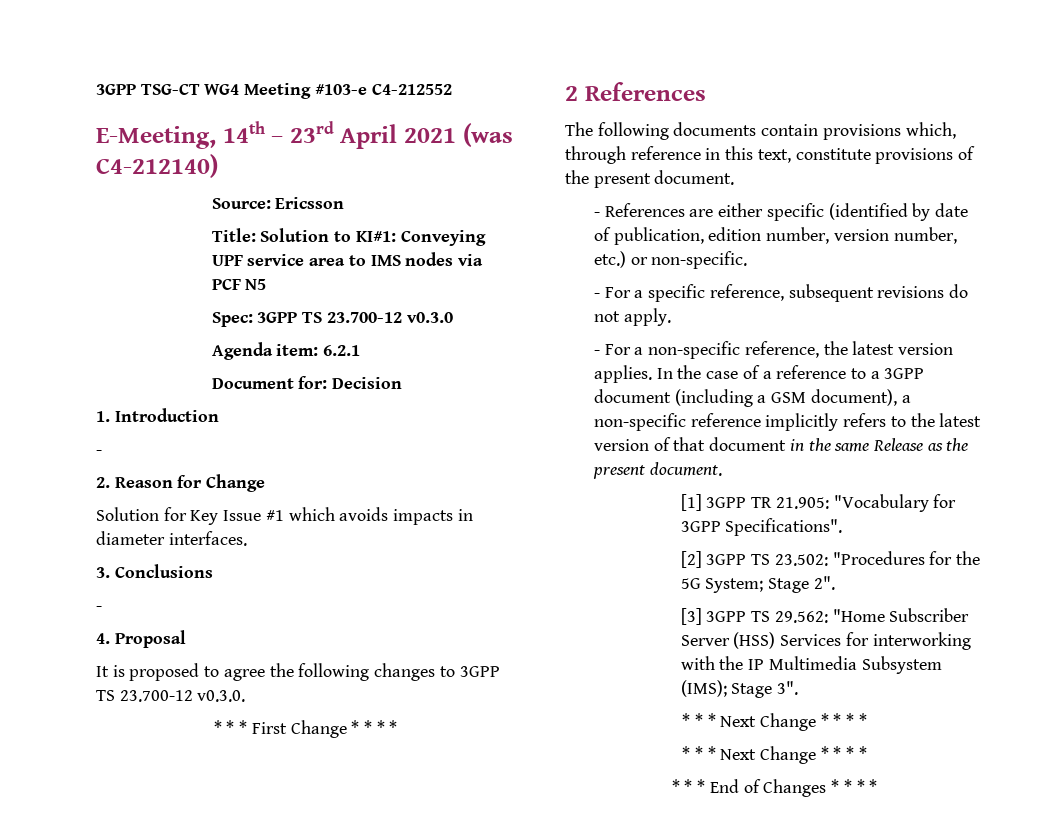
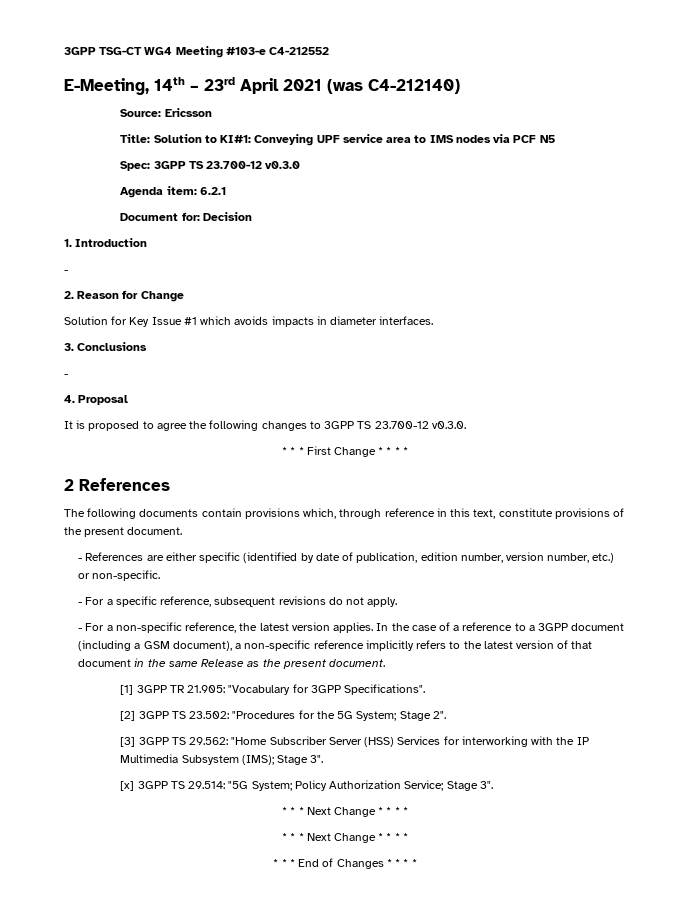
(799, 688) none -> [120,780,493,791] // [x] 3GPP TS 29.514: "5G System; Policy Authorization Service; Stage 3".

